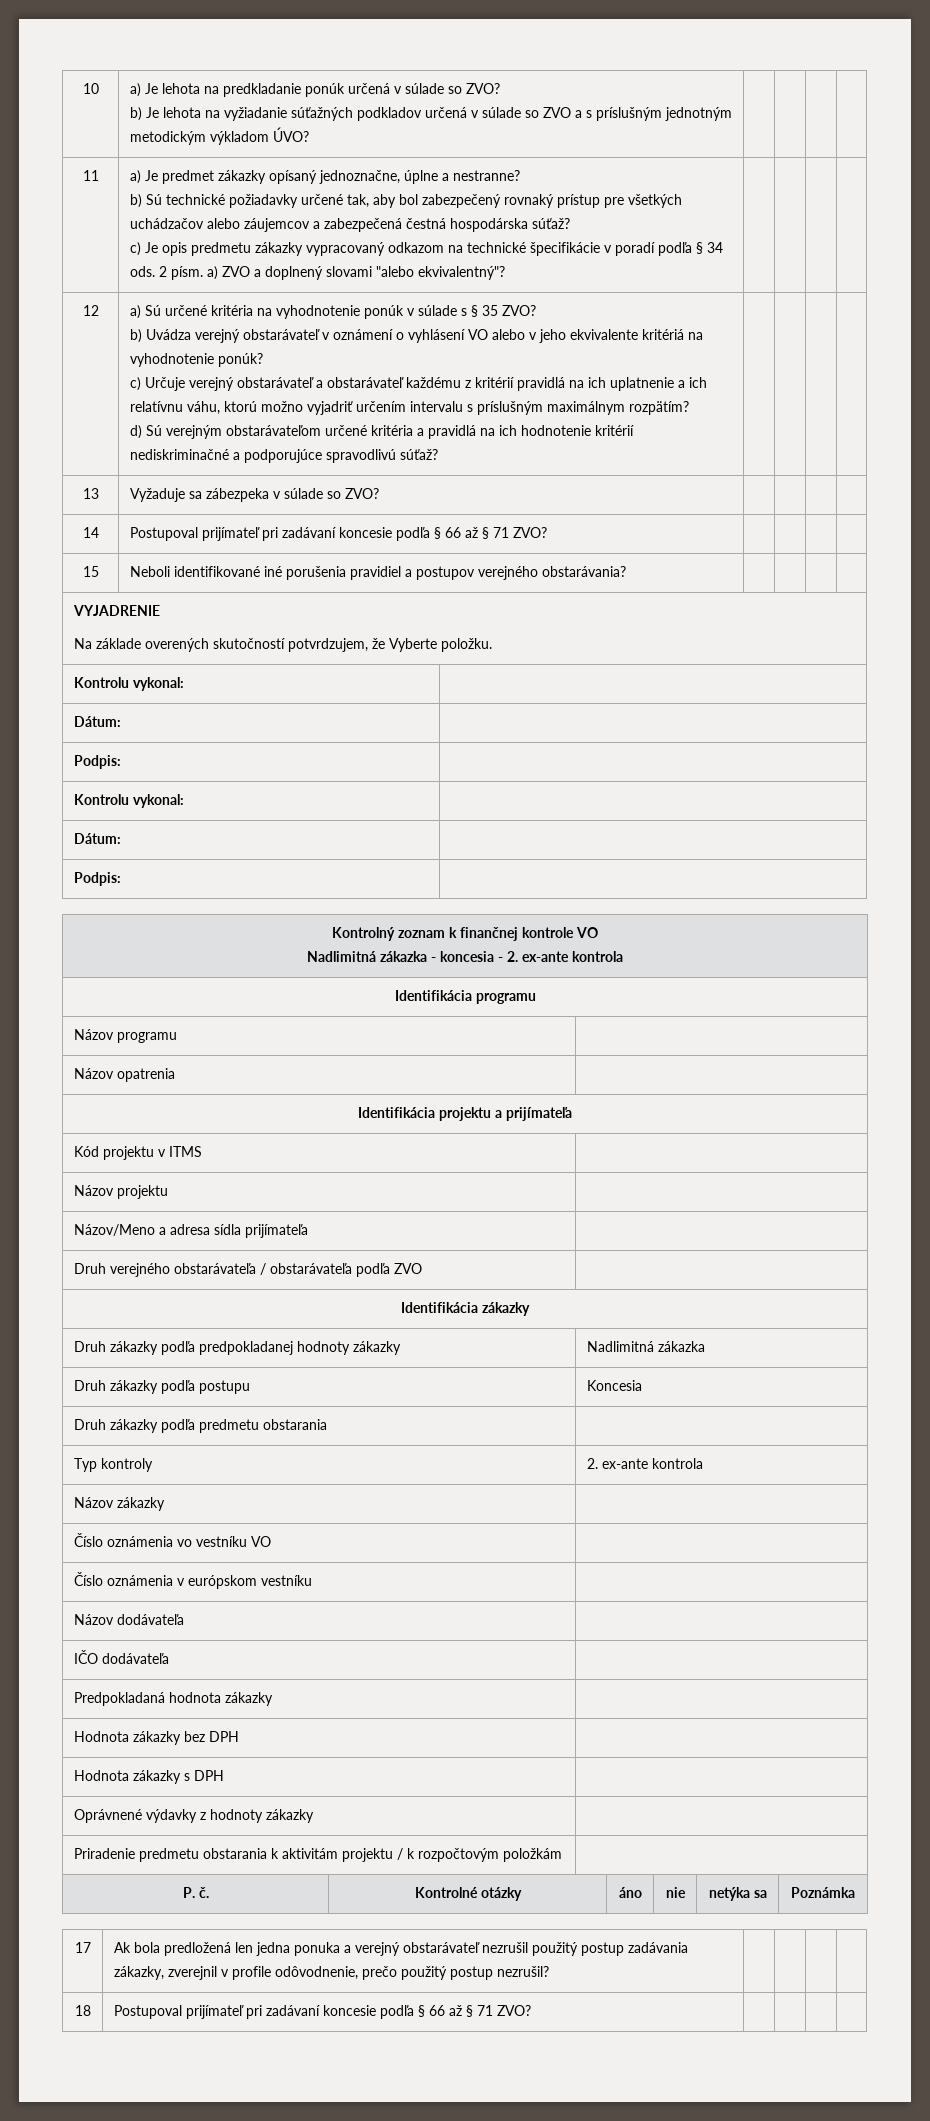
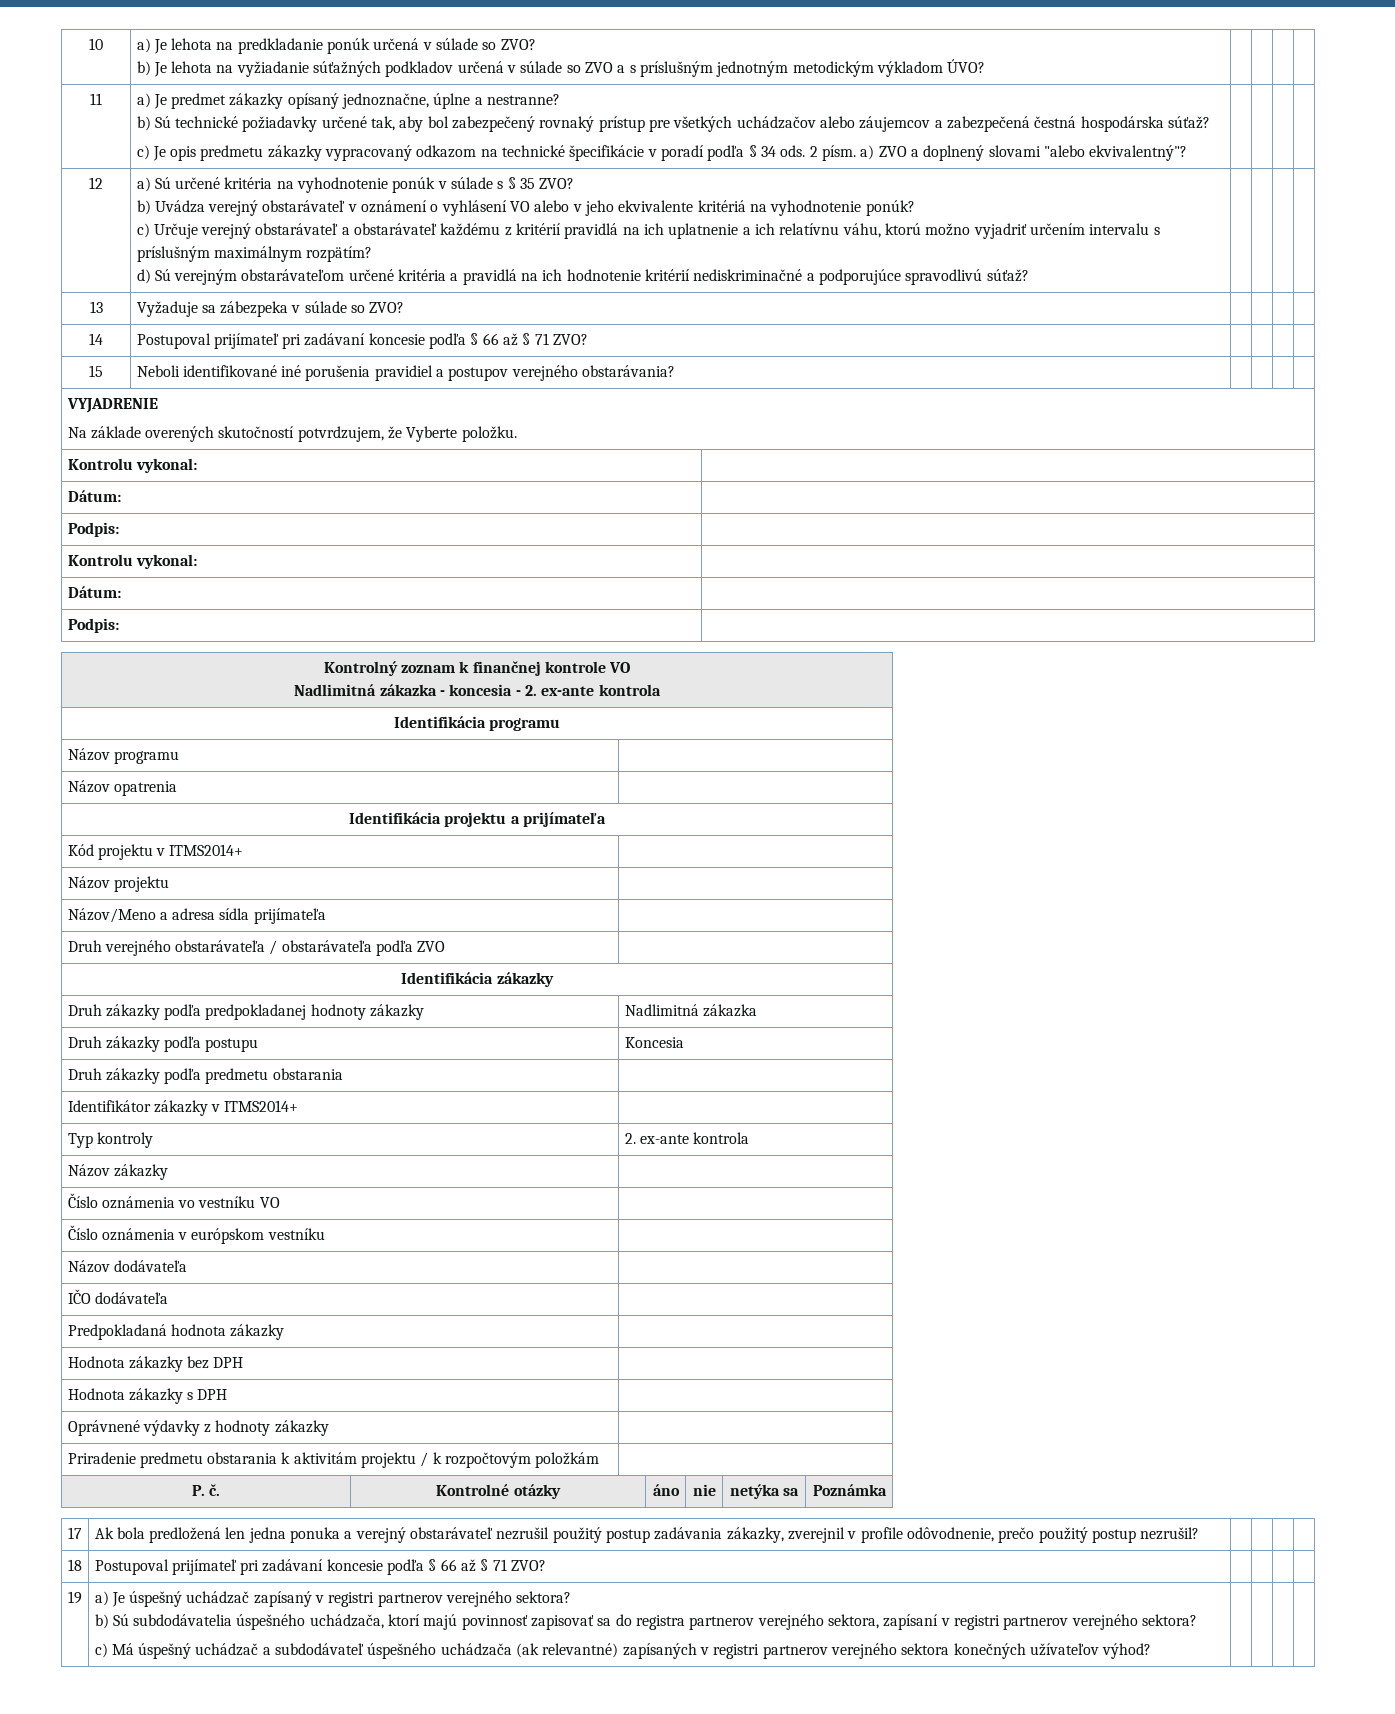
[168,1146,202,1157] ITMS -> [169,844,244,856] ITMS2014+
(327, 1424) none -> [67,1100,299,1116] // Identifikátor zákazky v ITMS2014+ |
(531, 2010) none -> [68,1591,82,1604] [94,1591,572,1607] [94,1614,1197,1630] [94,1643,1152,1659] // 19 | a) Je úspešný uchádzač zapísaný v registri partnerov verejného sektora? // b) Sú subdodávatelia úspešného uchádzača, ktorí majú povinnosť zapisovať sa do registra partnerov verejného sektora, zapísaní v registri partnerov verejného sektora? // c) Má úspešný uchádzač a subdodávateľ úspešného uchádzača (ak relevantné) zapísaných v registri partnerov verejného sektora konečných užívateľov výhod? | | | |

